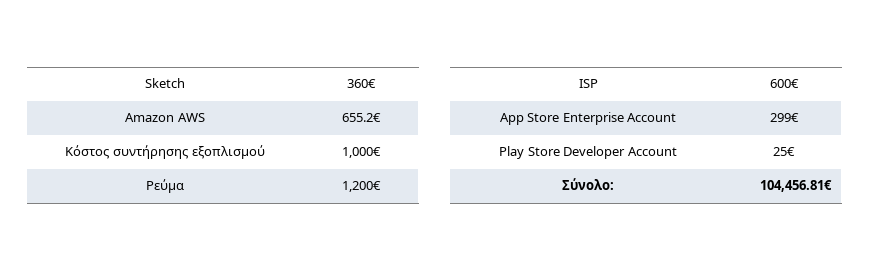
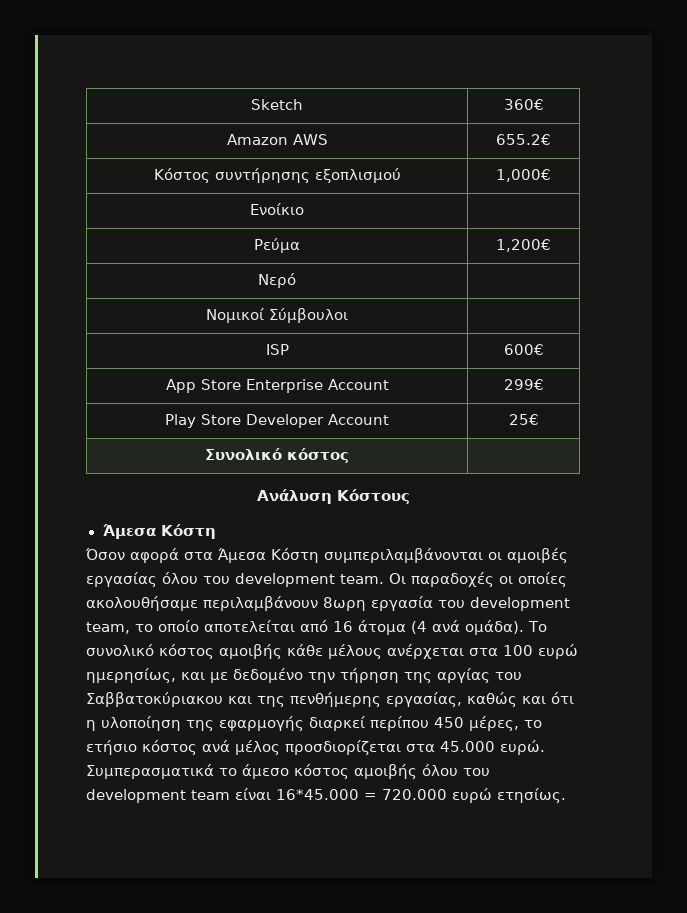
(381, 152) none -> [250,203,304,215] // Ενοίκιο |
(381, 186) none -> [258,273,296,288] [206,308,348,323] // Νερό | // Νομικοί Σύμβουλοι |
[562,178,614,190] [759,180,832,192] Σύνολο: | 104,456.81€ -> [205,448,349,463] [257,489,410,504] [102,524,216,539] [85,548,568,563] [86,572,567,587] [86,596,570,611] [86,620,547,635] [86,644,578,659] [86,668,522,683] [86,692,574,707] [86,716,542,731] [86,740,545,755] [86,764,490,779] [86,788,566,803] Συνολικό κόστος | // Ανάλυση Κόστους // Άμεσα Κόστη // Όσον αφορά στα Άμεσα Κόστη συμπεριλαμβάνονται οι αμοιβές εργασίας όλου του development team. Οι παραδοχές οι οποίες ακολουθήσαμε περιλαμβάνουν 8ωρη εργασία του development team, το οποίο αποτελείται από 16 άτομα (4 ανά ομάδα). Το συνολικό κόστος αμοιβής κάθε μέλους ανέρχεται στα 100 ευρώ ημερησίως, και με δεδομένο την τήρηση της αργίας του Σαββατοκύριακου και της πενθήμερης εργασίας, καθώς και ότι η υλοποίηση της εφαρμογής διαρκεί περίπου 450 μέρες, το ετήσιο κόστος ανά μέλος προσδιορίζεται στα 45.000 ευρώ. Συμπερασματικά το άμεσο κόστος αμοιβής όλου του development team είναι 16*45.000 = 720.000 ευρώ ετησίως.

